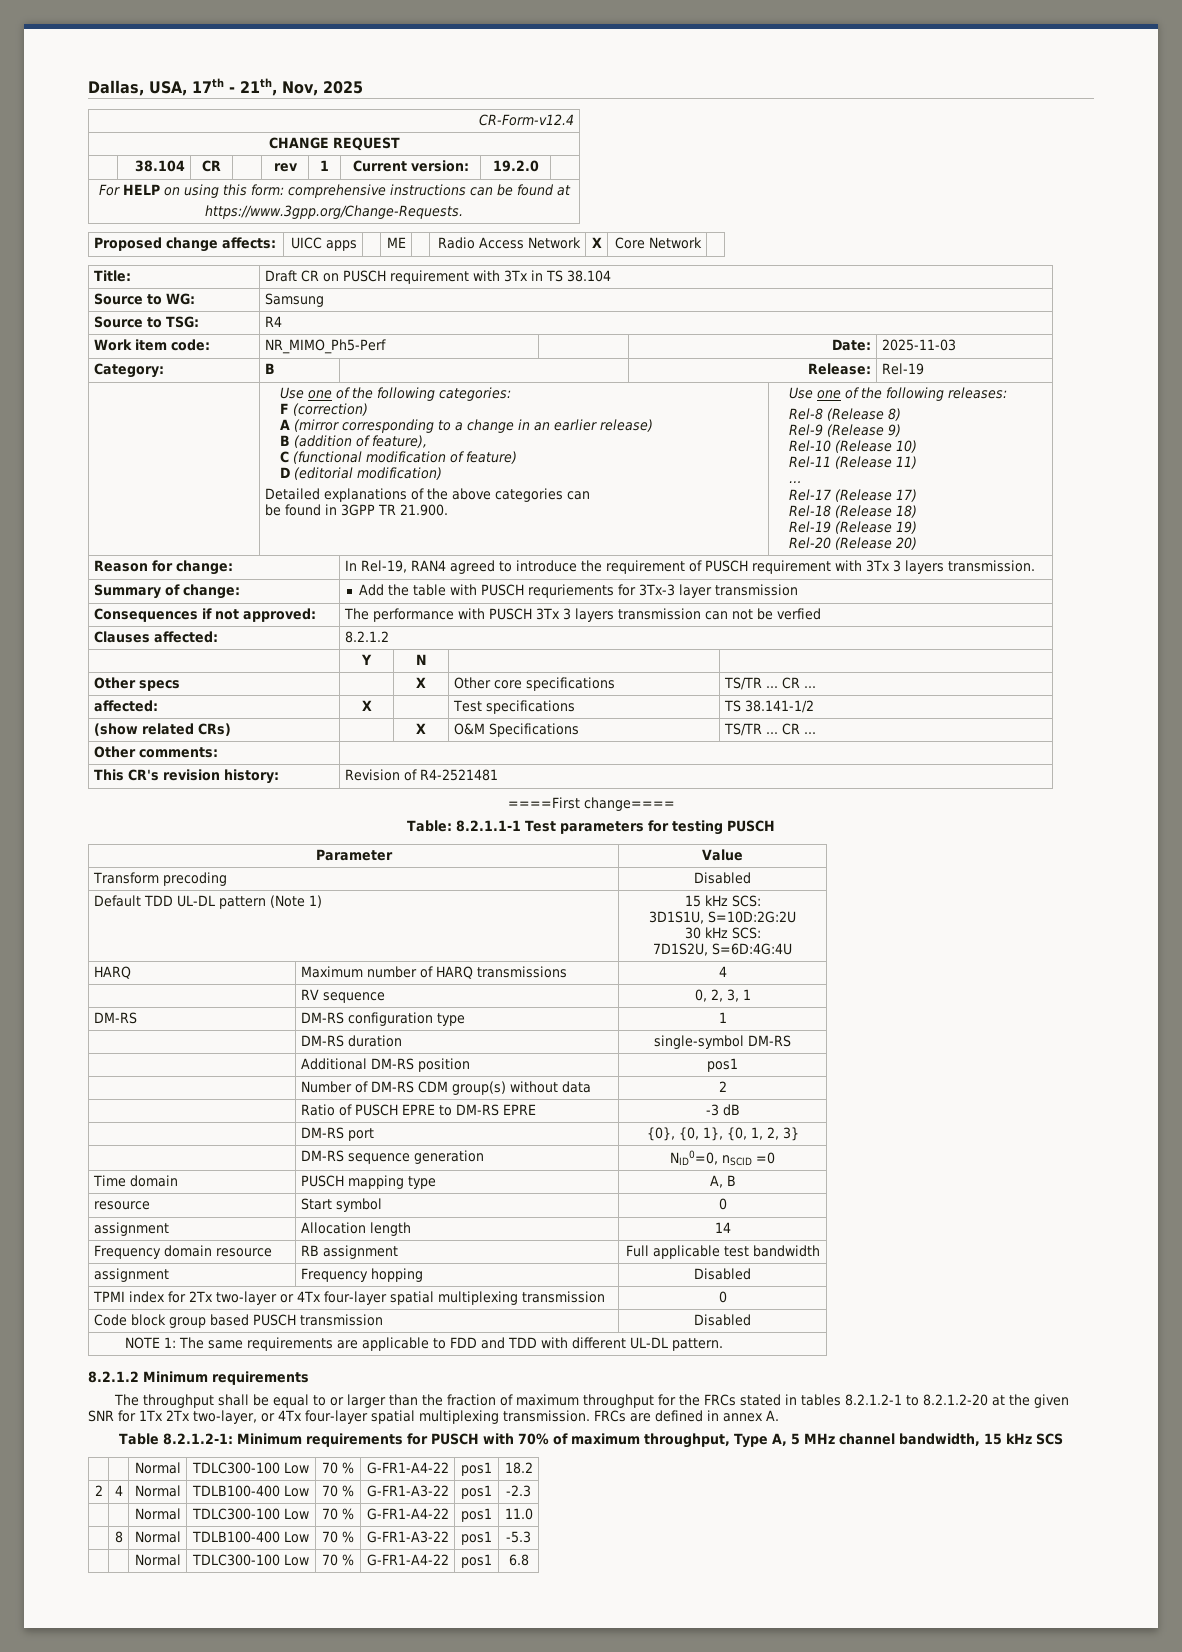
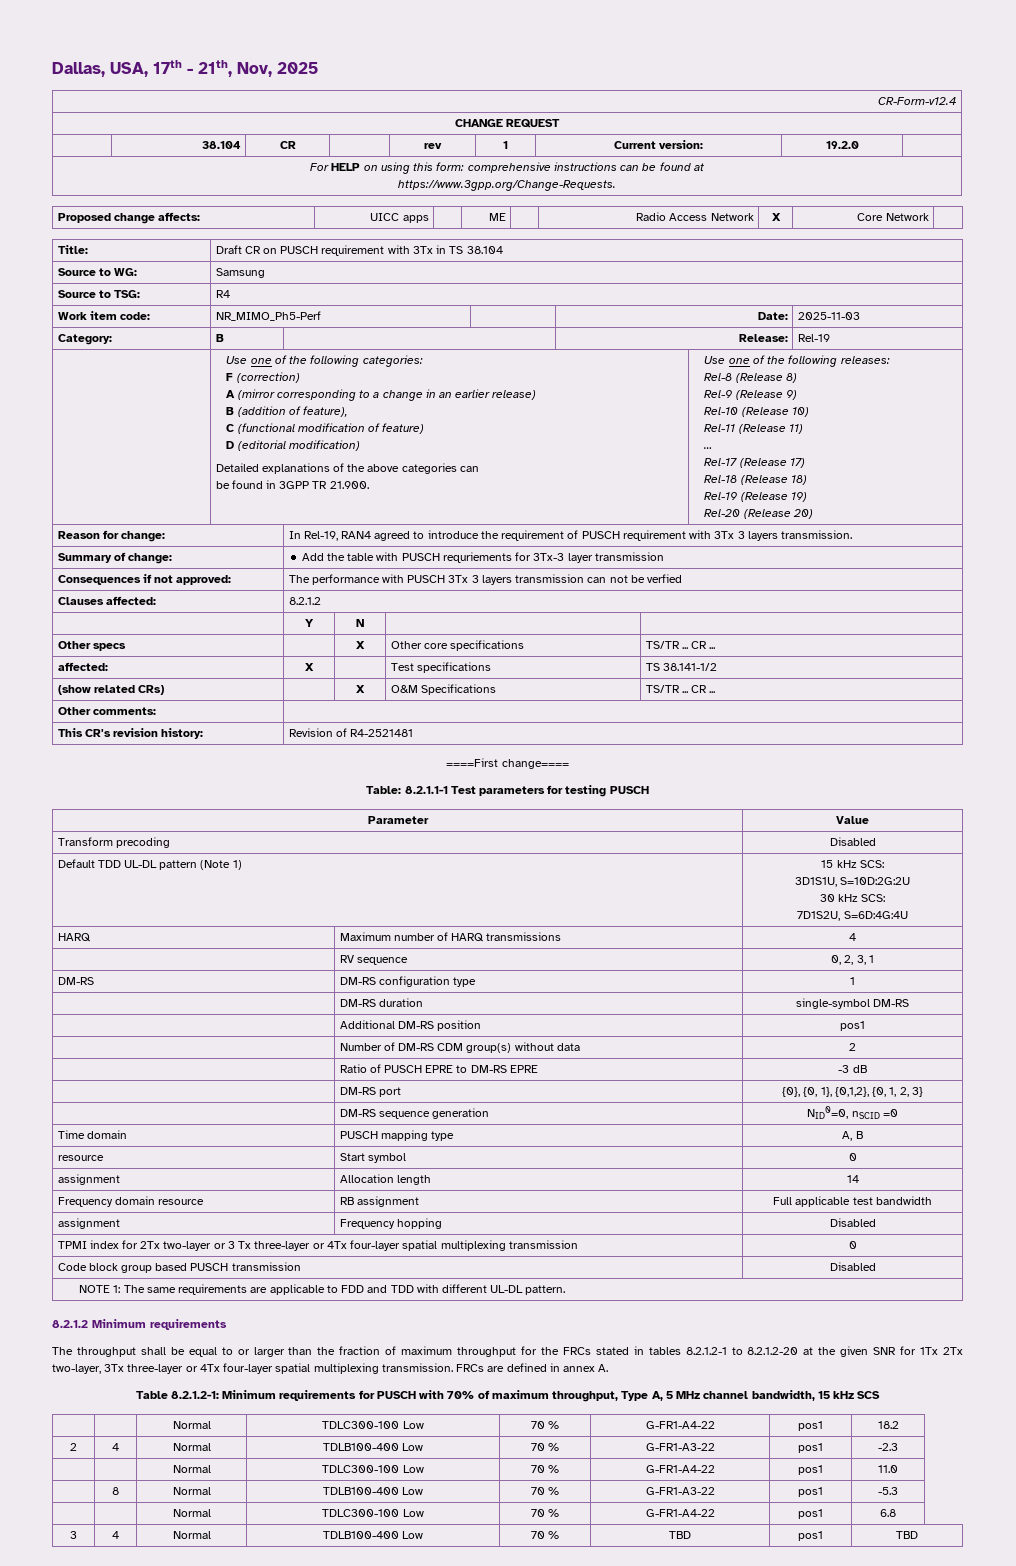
(723, 1134) none -> [834,1087,869,1097] {0,1,2},
(294, 1298) none -> [227,1241,325,1251] 3 Tx three-layer or
(257, 1417) none -> [104,1364,184,1374] 3Tx three-layer
(529, 1560) none -> [70,1531,77,1539] [112,1531,119,1539] [172,1531,211,1539] [322,1531,424,1539] [530,1531,560,1539] [669,1531,691,1539] [798,1531,823,1541] [896,1531,918,1539] // 3 | 4 | Normal | TDLB100-400 Low | 70 % | TBD | pos1 | TBD

